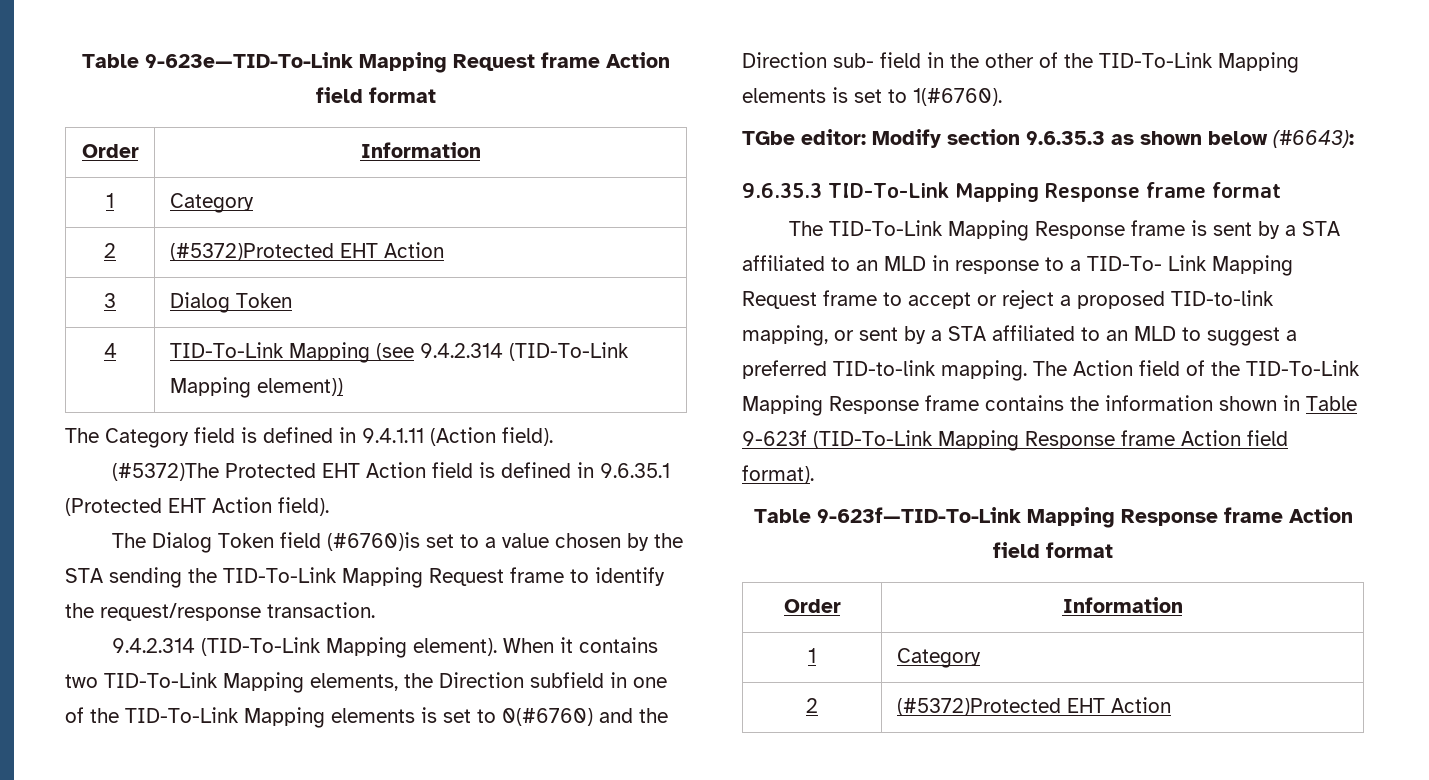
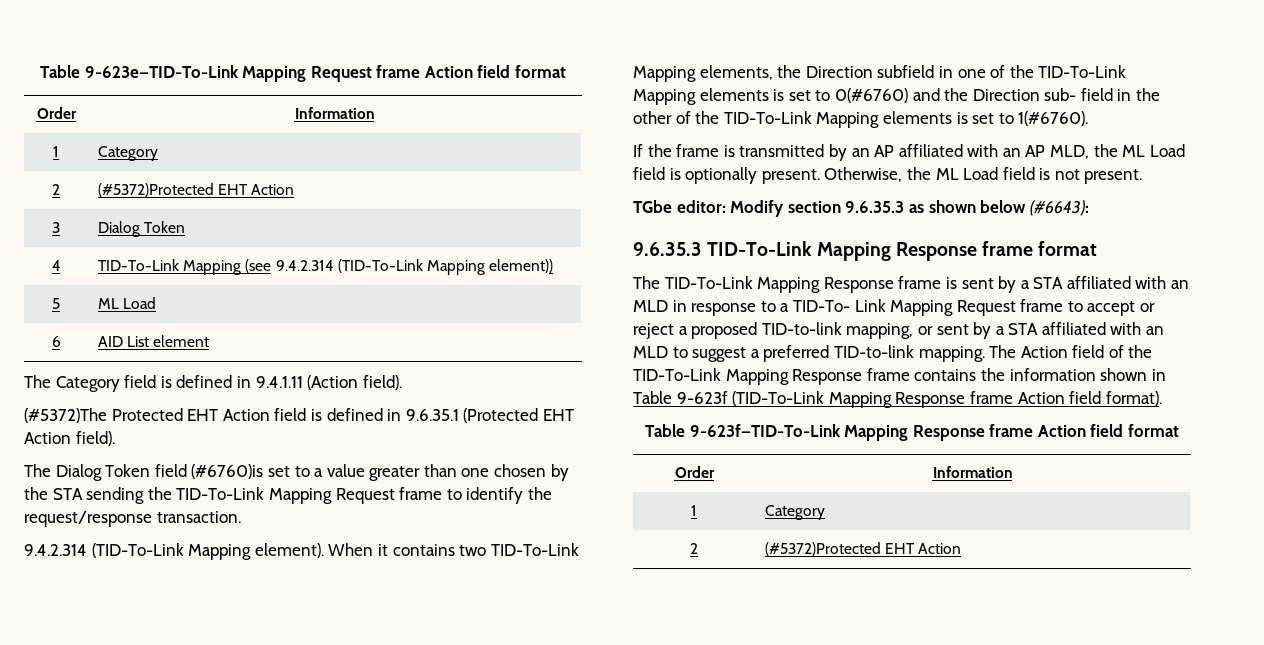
(343, 387) none -> [52,298,60,309] [98,297,157,309] [51,336,61,347] [98,335,210,347] // 5 | ML Load // 6 | AID List element
(550, 540) none -> [369,464,490,481] greater than one
(1002, 97) none -> [633,144,1185,161] [633,167,1143,184] // If the frame is transmitted by an AP affiliated with an AP MLD, the ML Load field is optionally present. Otherwise, the ML Load field is not present.
[831,257,850,271] to -> [1135,276,1167,289] with
[1081,327,1100,341] to -> [1110,322,1142,335] with

